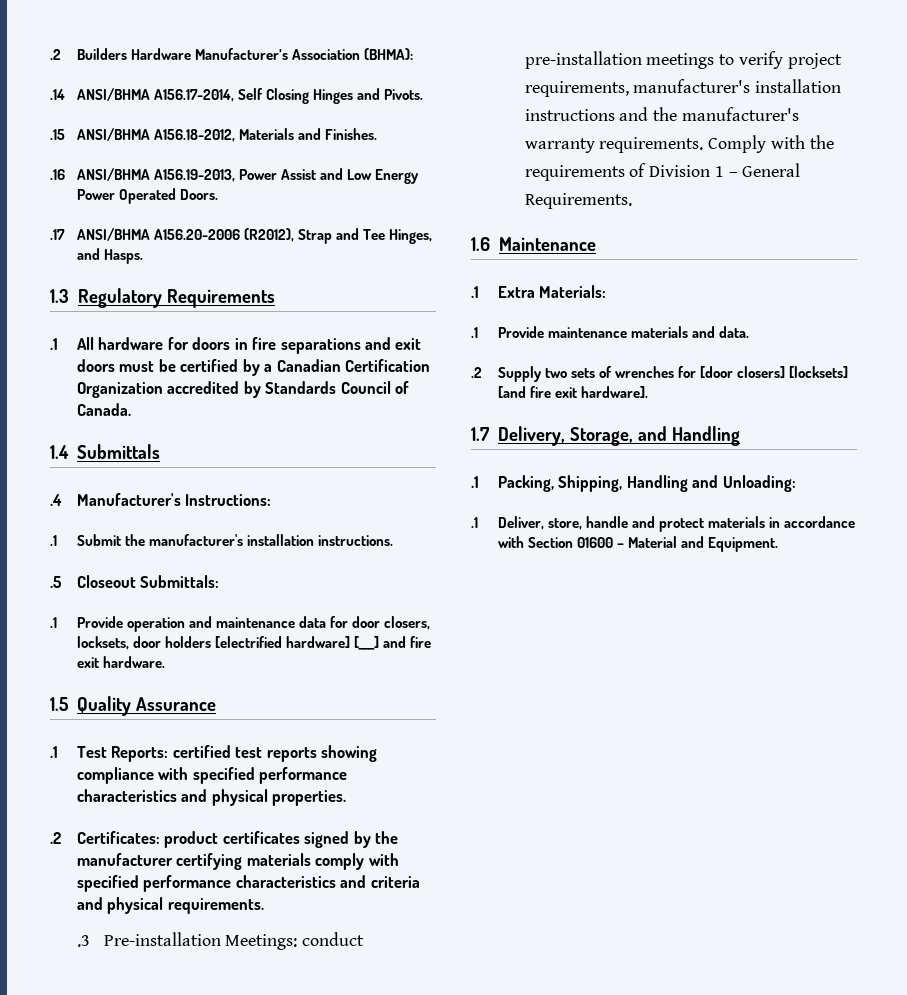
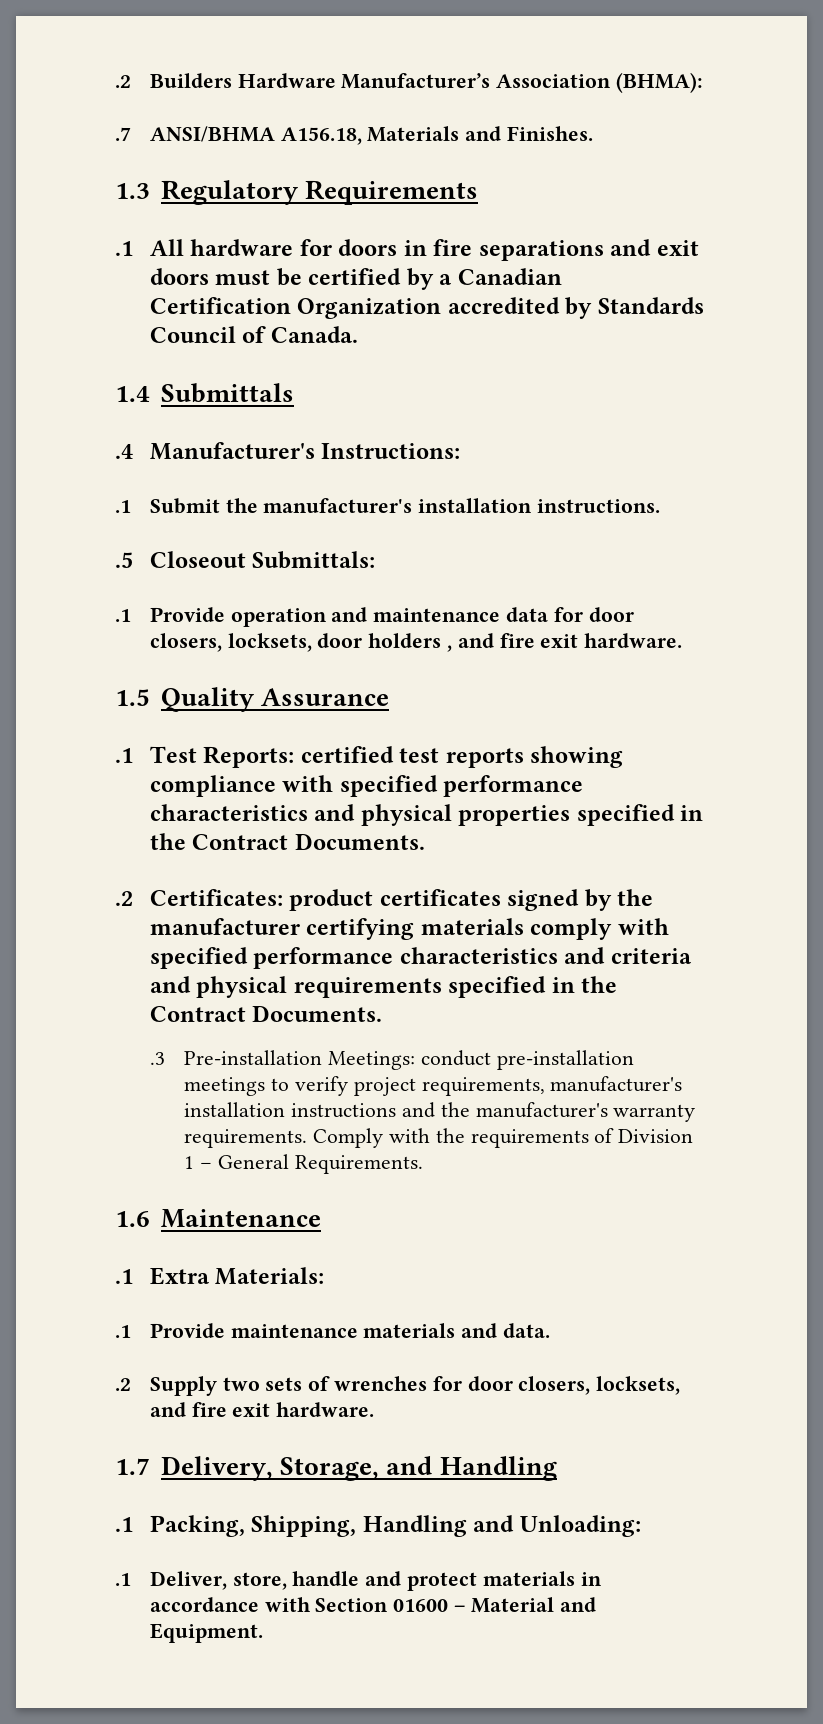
[50,88,424,104] [50,128,378,142] [50,168,420,184] [76,188,218,204] [50,228,433,244] [76,248,143,264] .14 ANSI/BHMA A156.17-2014, Self Closing Hinges and Pivots. // .15 ANSI/BHMA A156.18-2012, Materials and Finishes. // .16 ANSI/BHMA A156.19-2013, Power Assist and Low Energy Power Operated Doors. // .17 ANSI/BHMA A156.20-2006 (R2012), Strap and Tee Hinges, and Hasps. -> [115,126,593,145] .7 ANSI/BHMA A156.18, Materials and Finishes.
[215,636,380,650] [electrified hardware] [___] -> [446,645,452,652] ,
[272,790,347,806] properties. -> [458,804,704,826] [149,833,425,850] properties specified in the Contract Documents.
[167,898,264,914] requirements. -> [293,976,618,998] [149,1005,383,1022] requirements specified in the Contract Documents.
[700,366,849,378] [497,386,649,398] [door closers] [locksets] [and fire exit hardware]. -> [467,1376,681,1395] [149,1402,375,1417] door closers, locksets, and fire exit hardware.

